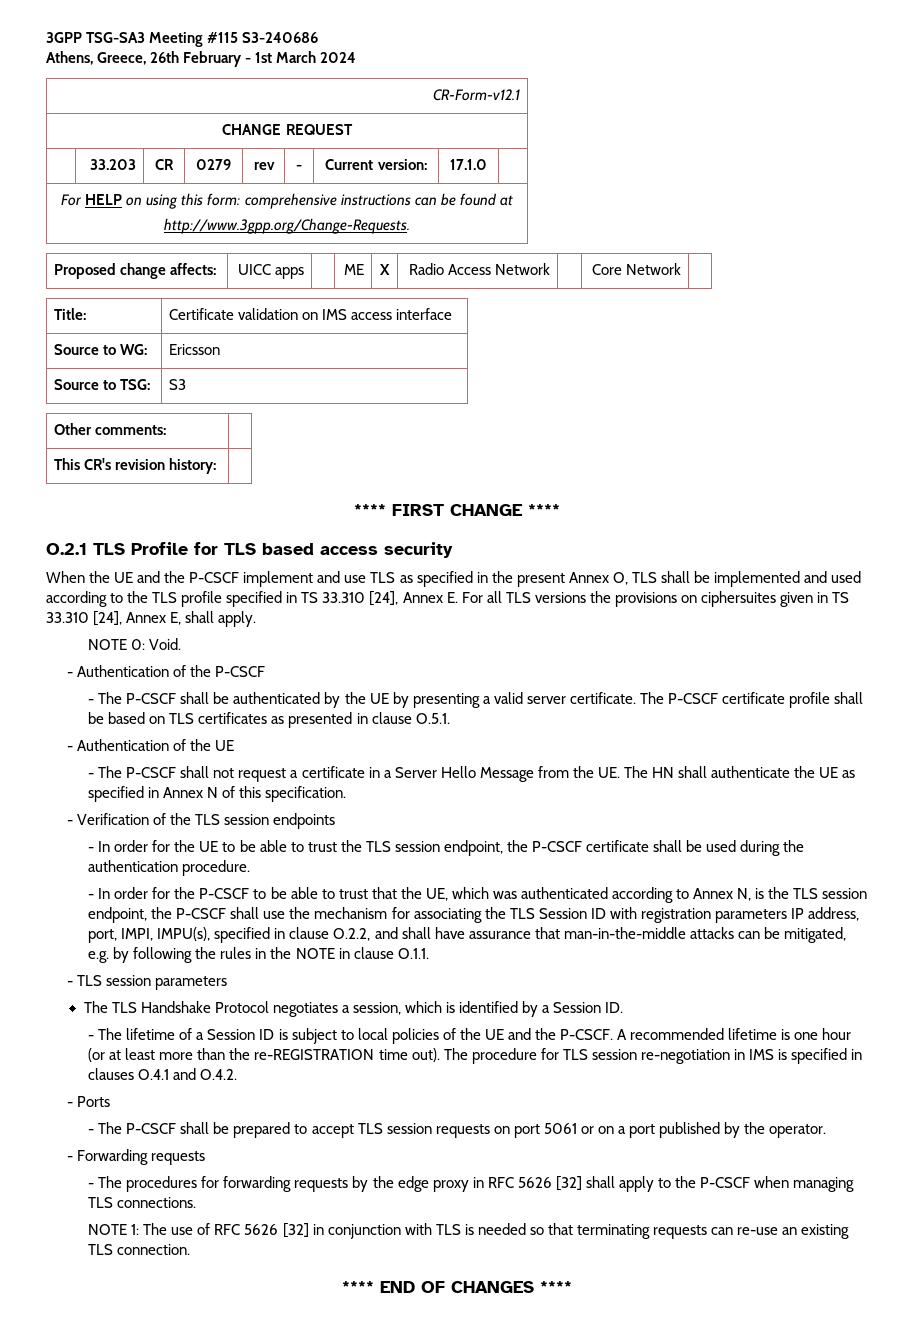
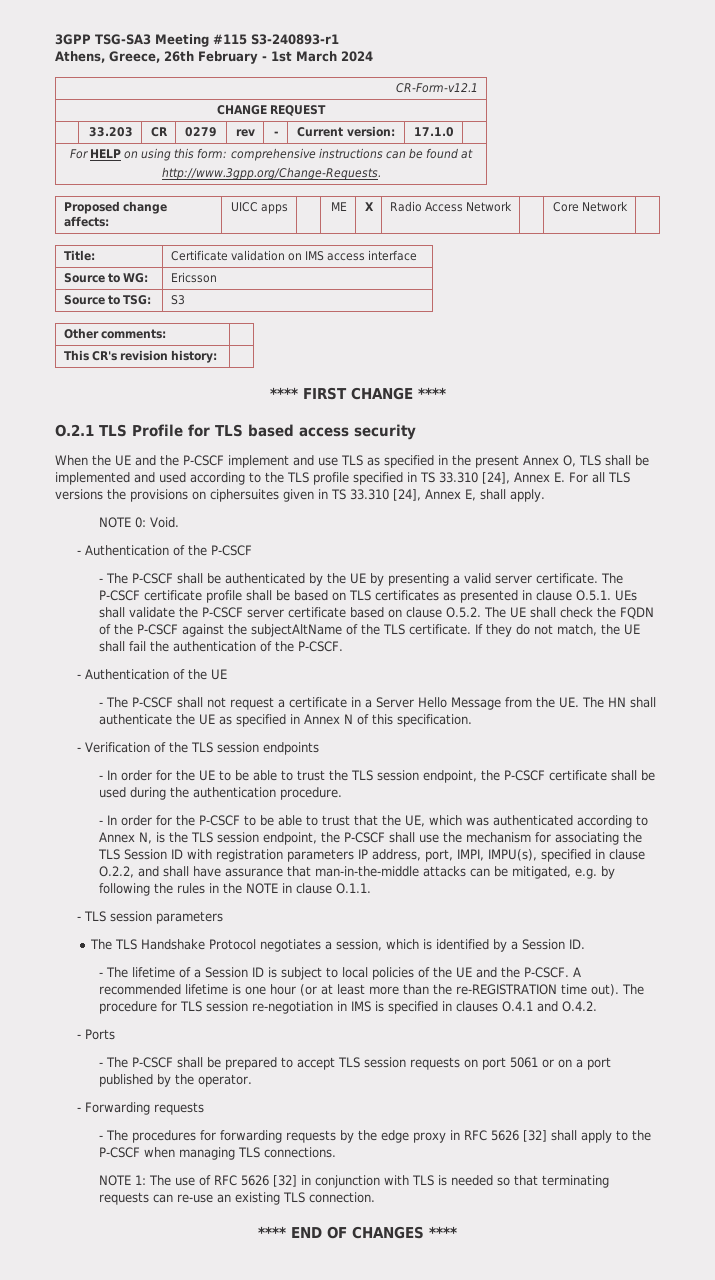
[242,32,319,43] S3-240686 -> [251,34,339,45] S3-240893-r1
(450, 718) none -> [615,590,638,601] [99,607,655,619] [99,624,641,637] [99,641,344,652] UEs shall validate the P-CSCF server certificate based on clause O.5.2. The UE shall check the FQDN of the P-CSCF against the subjectAltName of the TLS certificate. If they do not match, the UE shall fail the authentication of the P-CSCF.

